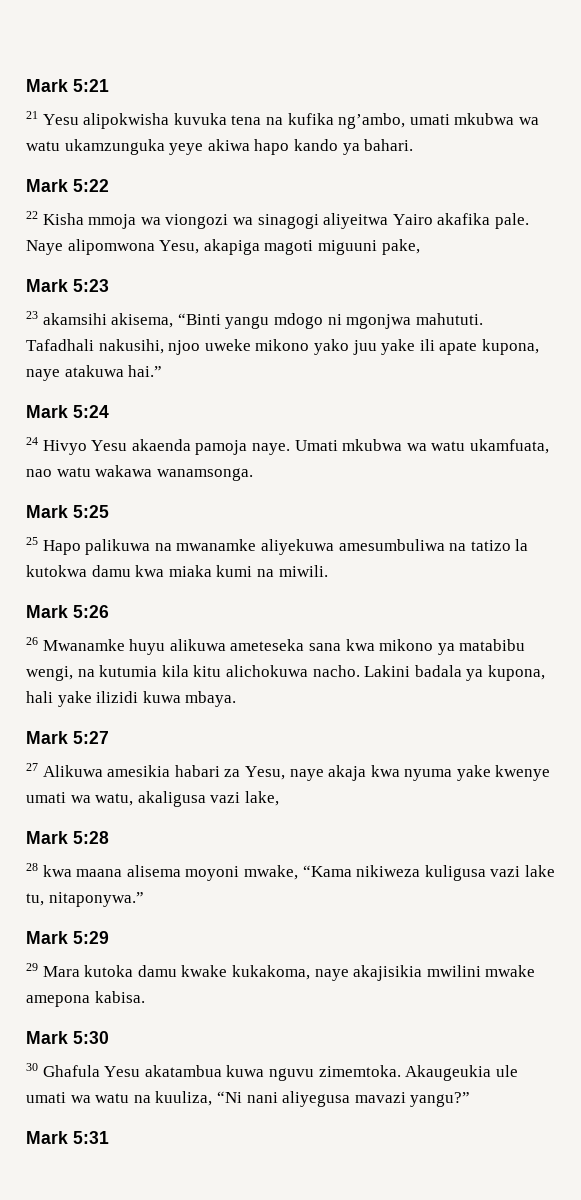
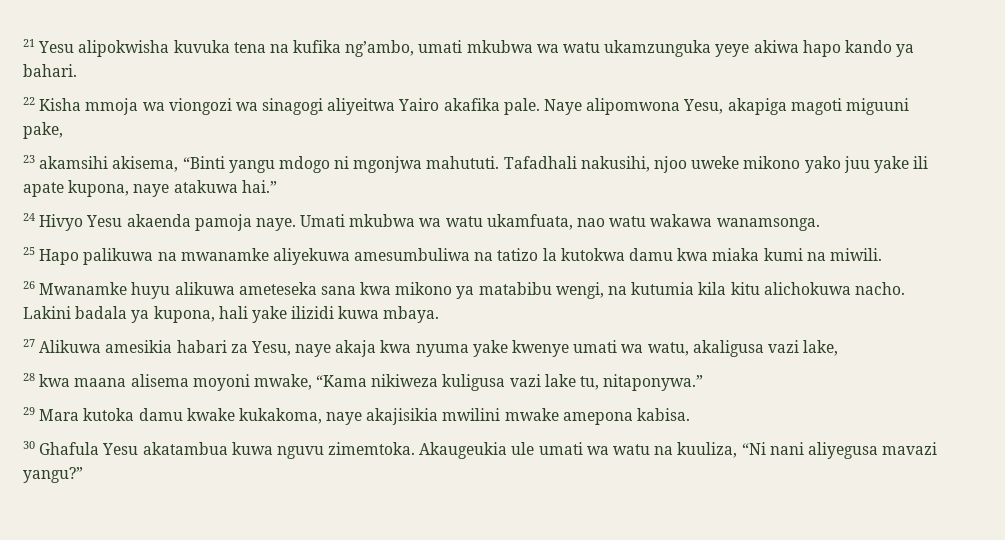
[26,79,109,92] Mark 5:21 // -> (23, 43) none
[26,179,109,192] // Mark 5:22 -> (77, 70) none
[26,279,109,292] // Mark 5:23 -> (63, 130) none
[26,405,109,418] // Mark 5:24 -> (277, 186) none
[26,505,109,518] // Mark 5:25 -> (820, 224) none
[26,605,109,618] // Mark 5:26 -> (882, 254) none
[26,731,109,744] // Mark 5:27 -> (440, 314) none
[26,831,109,844] // Mark 5:28 -> (839, 348) none
[26,931,109,944] // Mark 5:29 -> (704, 382) none
[26,1031,109,1044] // Mark 5:30 -> (691, 414) none
[26,1131,109,1144] // Mark 5:31 -> (83, 475) none

